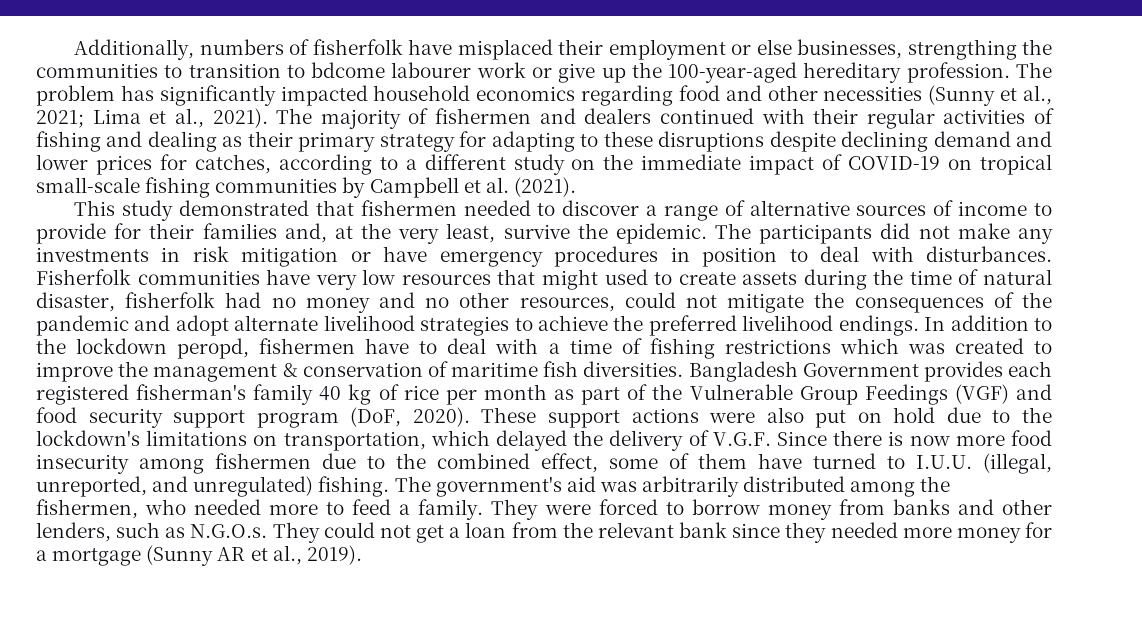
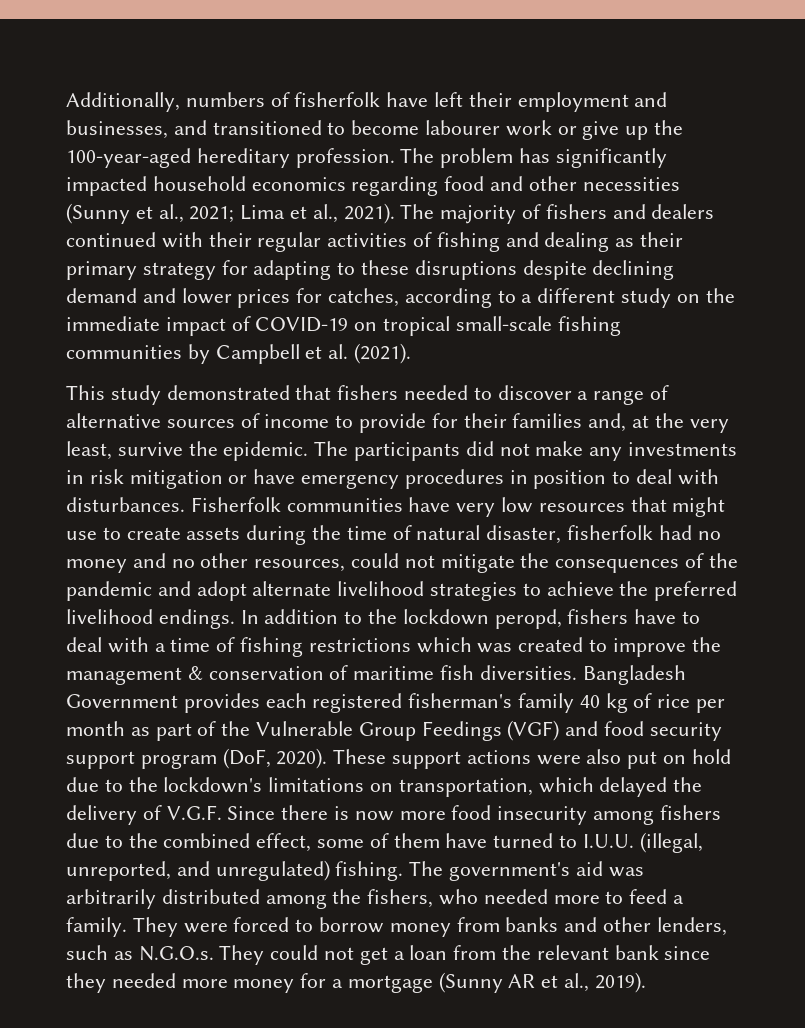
[457,39,553,60] misplaced -> [434,92,464,107] left
[731,39,1052,60] [36,62,386,78] or else businesses, strengthing the communities to transition to bdcome -> [634,92,668,107] [66,120,420,139] and businesses, and transitioned to become
[435,108,531,124] fishermen -> [545,204,607,219] fishers
[360,200,457,216] fishermen -> [337,385,399,400] fishers
[604,269,648,285] used -> [66,531,97,540] use
[259,338,356,354] fishermen -> [567,609,629,624] fishers
[215,453,311,469] fishermen -> [659,805,721,820] fishers
[36,499,138,519] fishermen, -> [367,889,434,908] fishers,

